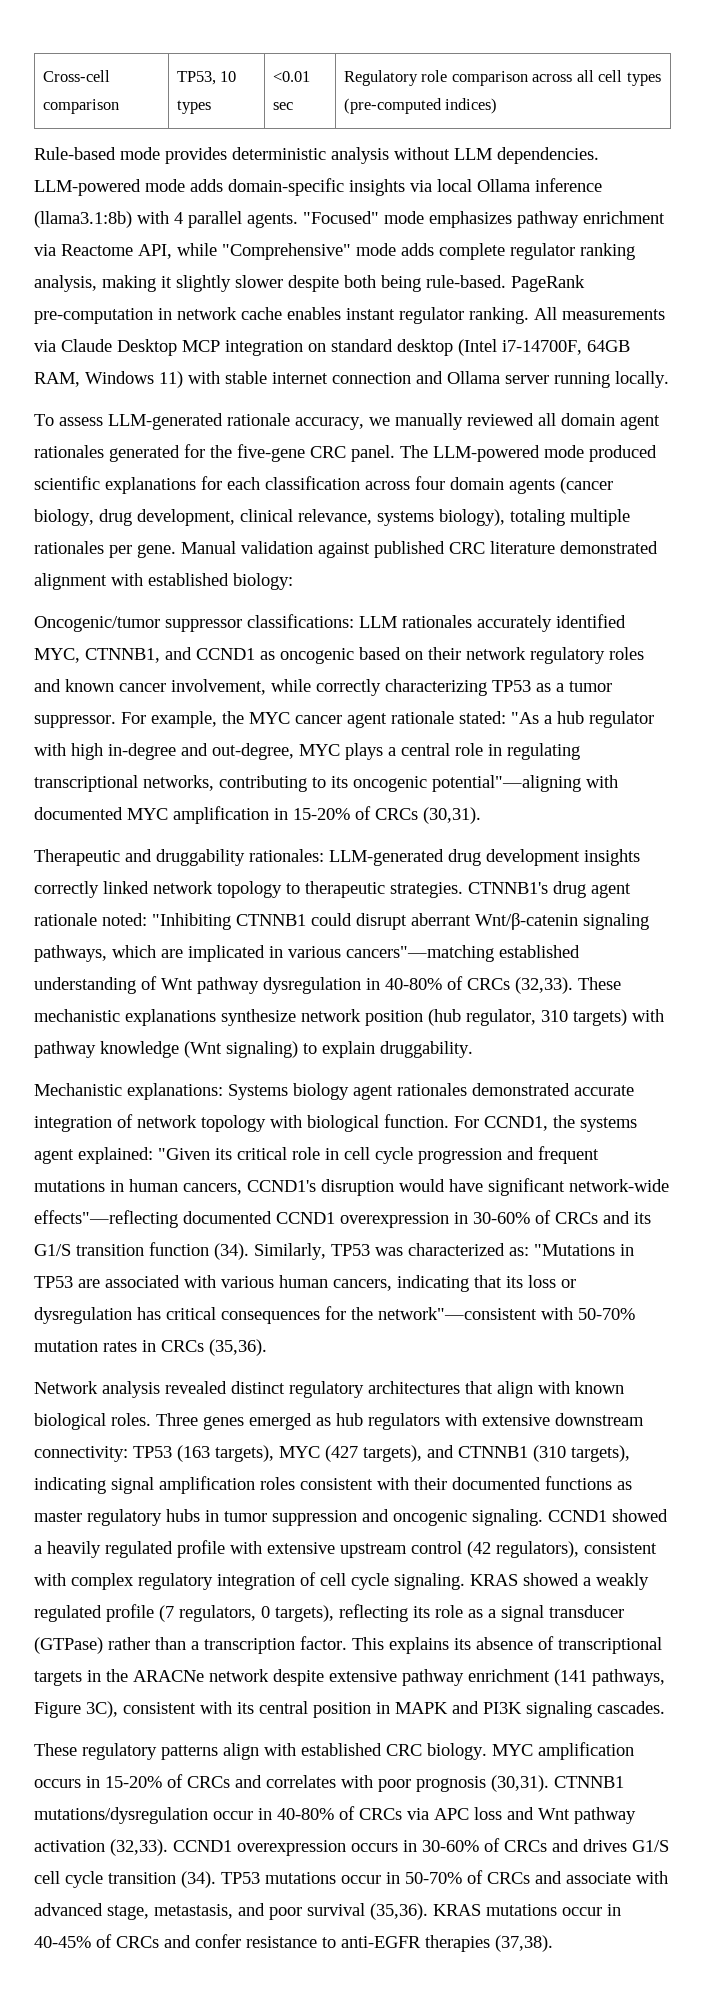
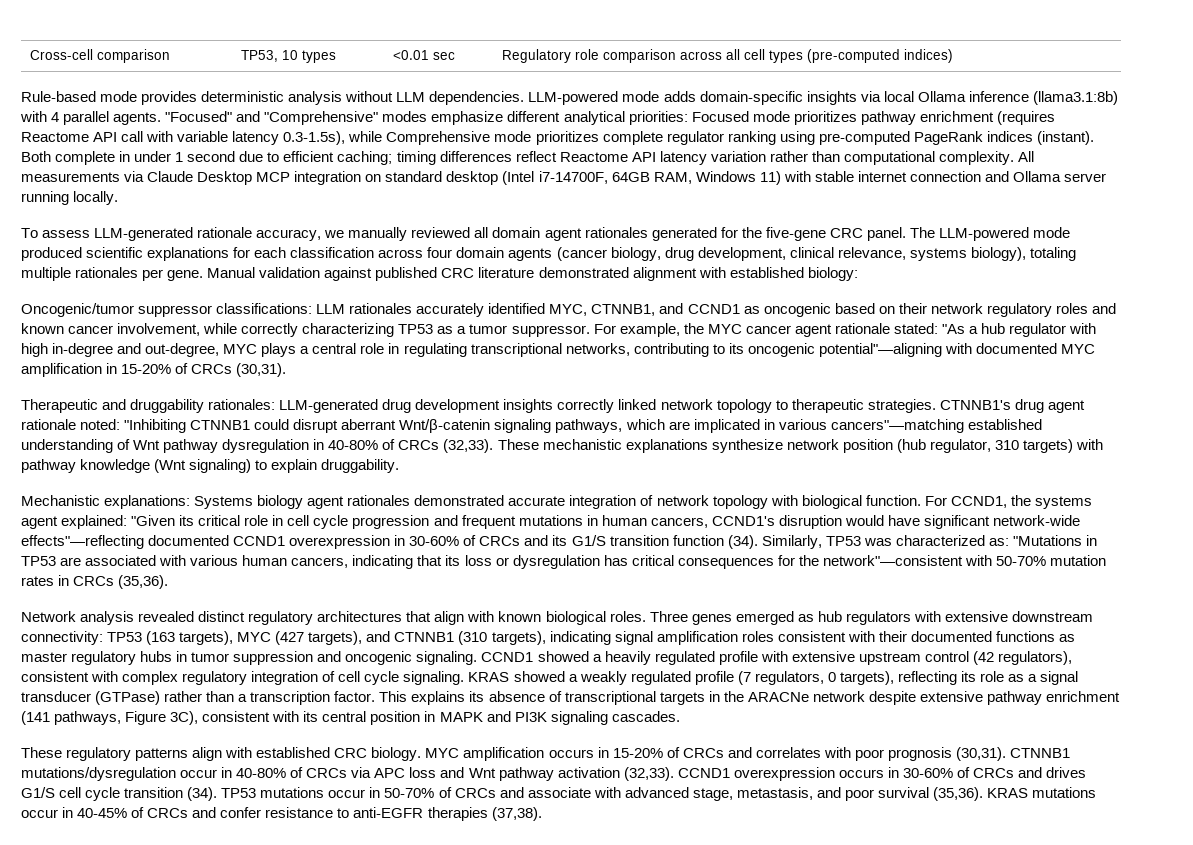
[384,211,665,228] [34,243,635,260] [34,275,585,292] [34,307,529,324] mode emphasizes pathway enrichment via Reactome API, while "Comprehensive" mode adds complete regulator ranking analysis, making it slightly slower despite both being rule-based. PageRank pre-computation in network cache enables instant regulator ranking. -> [236,111,1055,125] [21,131,1094,145] [21,151,1014,165] and "Comprehensive" modes emphasize different analytical priorities: Focused mode prioritizes pathway enrichment (requires Reactome API call with variable latency 0.3-1.5s), while Comprehensive mode prioritizes complete regulator ranking using pre-computed PageRank indices (instant). Both complete in under 1 second due to efficient caching; timing differences reflect Reactome API latency variation rather than computational complexity.

